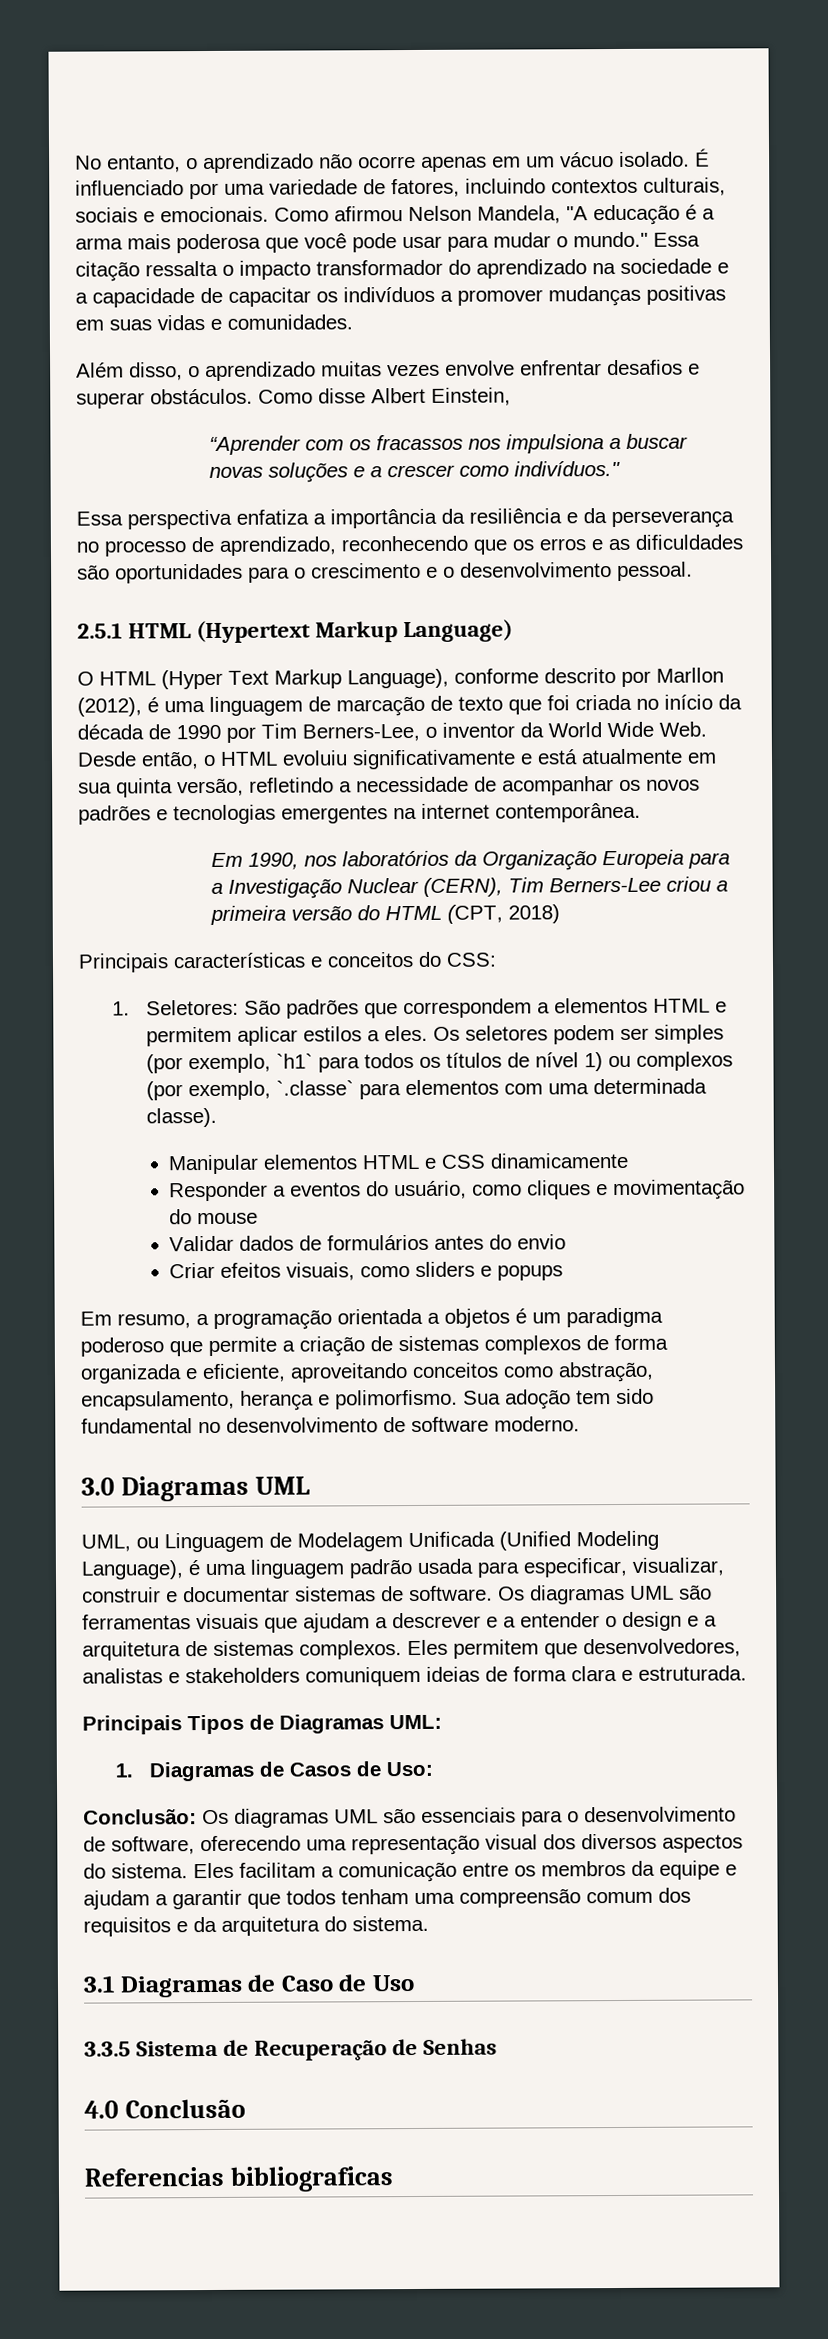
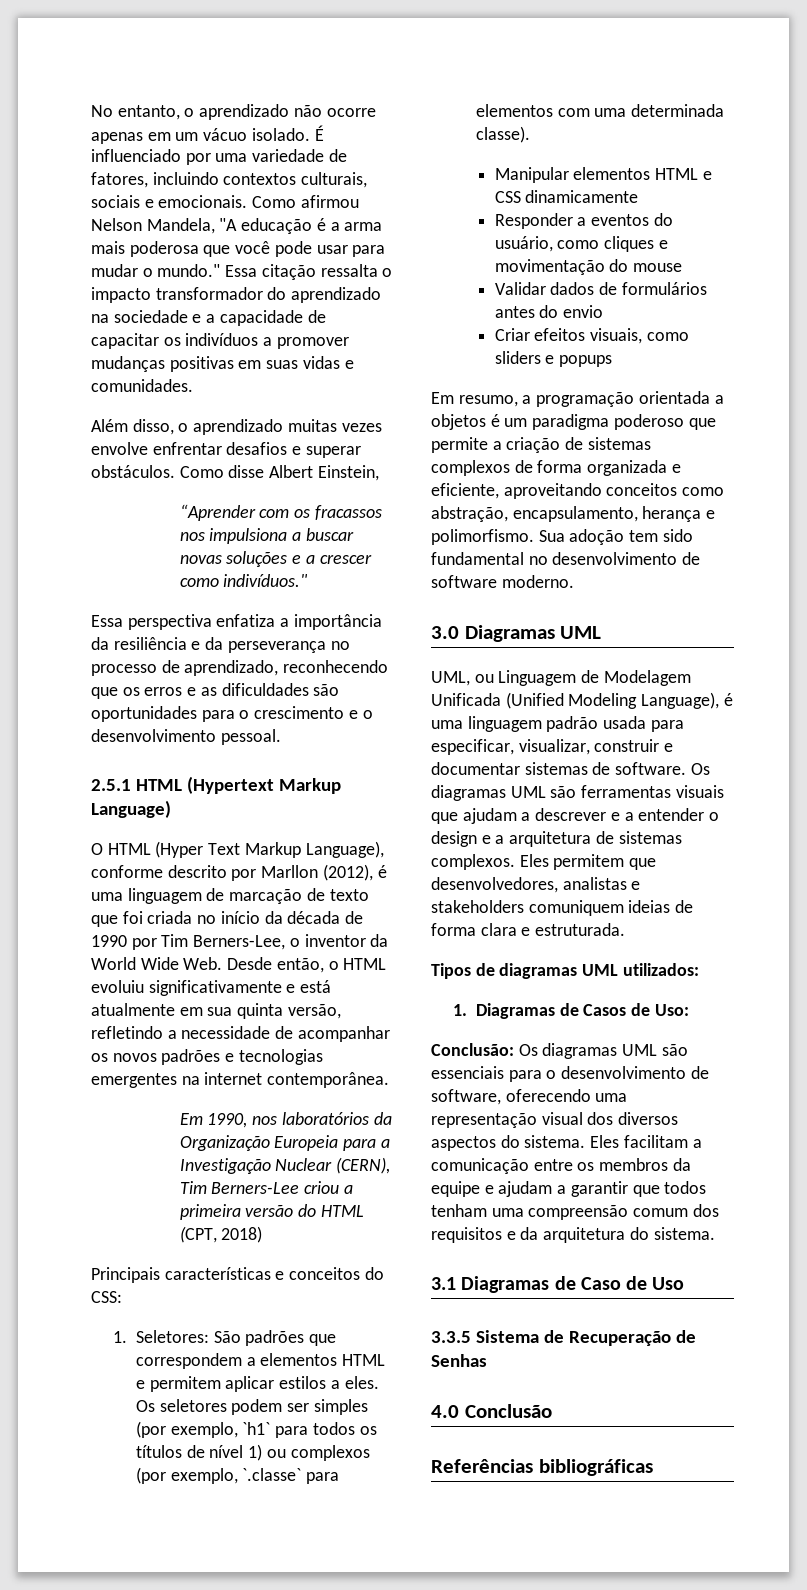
[82,1715,182,1735] Principais -> (626, 929) none
[279,1714,442,1734] Diagramas UML: -> [499,963,699,979] diagramas UML utilizados:
[84,2166,394,2192] Referencias bibliograficas -> [431,1459,653,1476] Referências bibliográficas

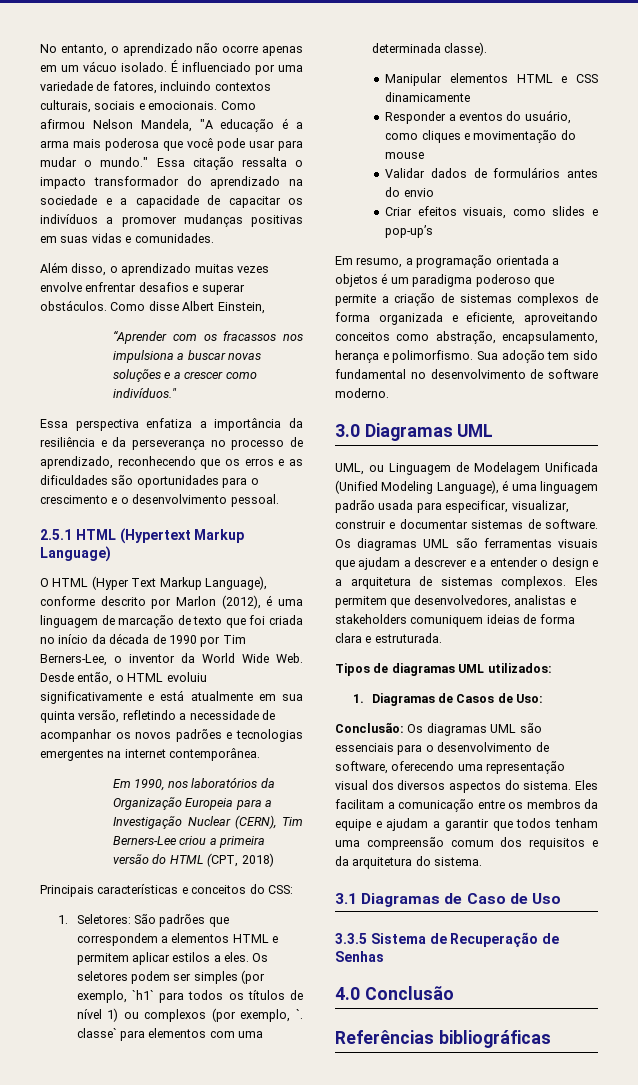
[261,865,319,878] Marllon -> [175,596,216,606] Marlon
[242,1468,302,1481] `.classe` -> [296,1009,303,1019] [76,1028,117,1038] `. classe`
[494,351,613,367] sliders e popups -> [552,206,598,216] [385,225,434,238] slides e pop-up’s

